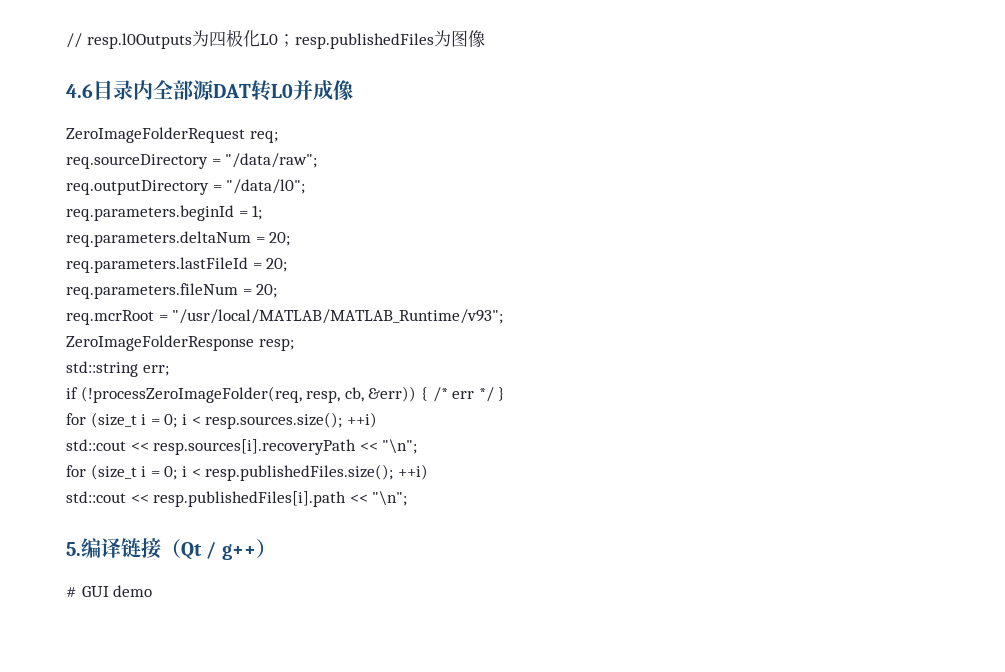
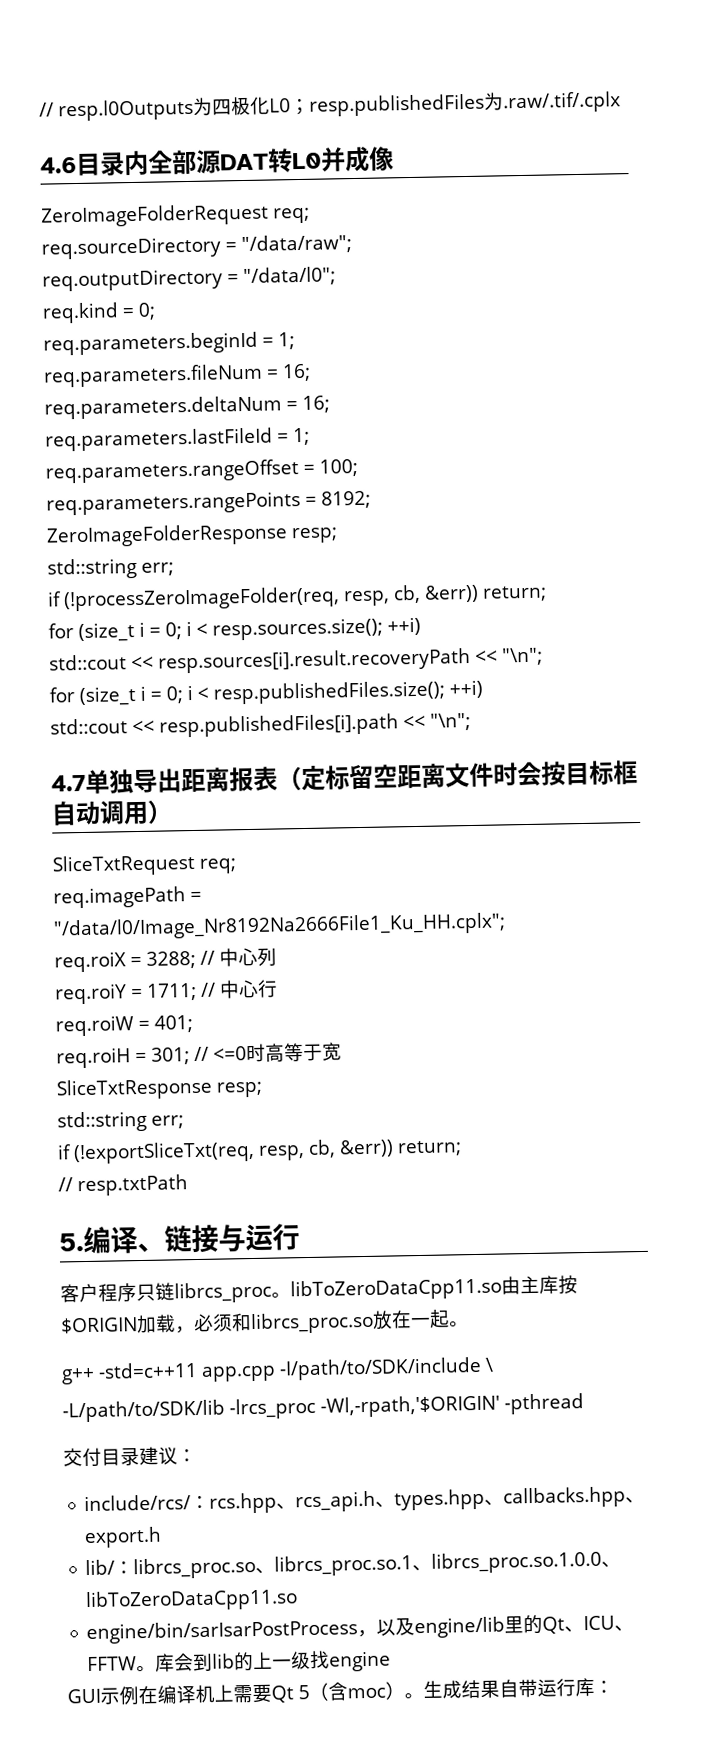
[450,30,485,48] 图像 -> [503,91,621,114] .raw/.tif/.cplx
(306, 186) none -> [42,302,156,324] // req.kind = 0;
(263, 212) none -> [43,363,311,388] // req.parameters.fileNum = 16;
[269,232,291,246] 20; -> [302,395,330,413] 16;
[266,258,288,272] [66,283,278,299] [66,309,504,325] 20; // req.parameters.fileNum = 20; // req.mcrRoot = "/usr/local/MATLAB/MATLAB_Runtime/v93"; -> [293,427,310,446] [45,458,358,484] [46,490,371,516] 1; // req.parameters.rangeOffset = 100; // req.parameters.rangePoints = 8192;
[420,387,506,402] { /* err */ } -> [482,585,547,602] return;
[153,439,357,455] resp.sources[i].recoveryPath -> [158,647,471,674] resp.sources[i].result.recoveryPath
[66,538,276,560] [66,585,153,597] 5.编译链接（Qt / g++） // # GUI demo -> [51,760,638,794] [51,799,173,826] [52,853,237,877] [53,886,202,909] [53,912,506,941] [54,947,277,973] [55,979,278,1005] [55,1015,193,1037] [56,1042,342,1069] [56,1077,263,1101] [57,1110,184,1133] [57,1139,462,1165] [58,1174,188,1197] [59,1223,300,1255] [60,1275,578,1304] [61,1309,469,1335] [61,1356,494,1385] [62,1393,584,1423] [63,1446,197,1468] [84,1486,646,1514] [84,1526,163,1549] [85,1550,622,1580] [85,1588,299,1613] [86,1614,635,1645] [87,1650,392,1672] [67,1677,614,1706] 4.7单独导出距离报表（定标留空距离文件时会按目标框自动调用） // SliceTxtRequest req; // req.imagePath = "/data/l0/Image_Nr8192Na2666File1_Ku_HH.cplx"; // req.roiX = 3288; // 中心列 // req.roiY = 1711; // 中心行 // req.roiW = 401; // req.roiH = 301; // <=0时高等于宽 // SliceTxtResponse resp; // std::string err; // if (!exportSliceTxt(req, resp, cb, &err)) return; // // resp.txtPath // 5.编译、链接与运行 // 客户程序只链librcs_proc。libToZeroDataCpp11.so由主库按$ORIGIN加载，必须和librcs_proc.so放在一起。 // g++ -std=c++11 app.cpp -I/path/to/SDK/include \ // -L/path/to/SDK/lib -lrcs_proc -Wl,-rpath,'$ORIGIN' -pthread // 交付目录建议： // include/rcs/：rcs.hpp、rcs_api.h、types.hpp、callbacks.hpp、export.h // lib/：librcs_proc.so、librcs_proc.so.1、librcs_proc.so.1.0.0、libToZeroDataCpp11.so // engine/bin/sarIsarPostProcess，以及engine/lib里的Qt、ICU、FFTW。库会到lib的上一级找engine // GUI示例在编译机上需要Qt 5（含moc）。生成结果自带运行库：

